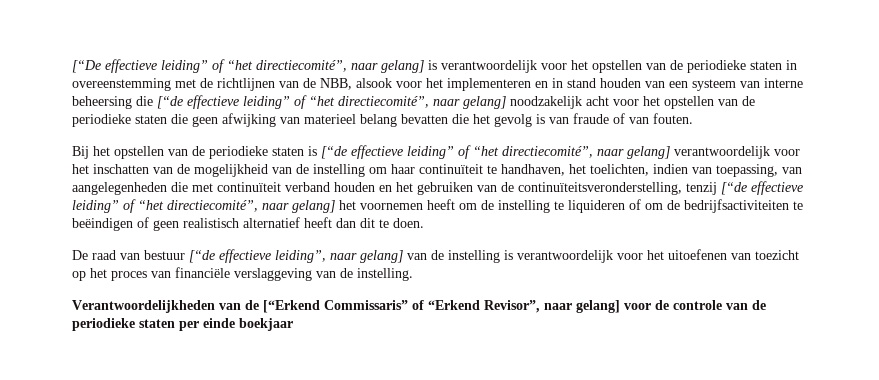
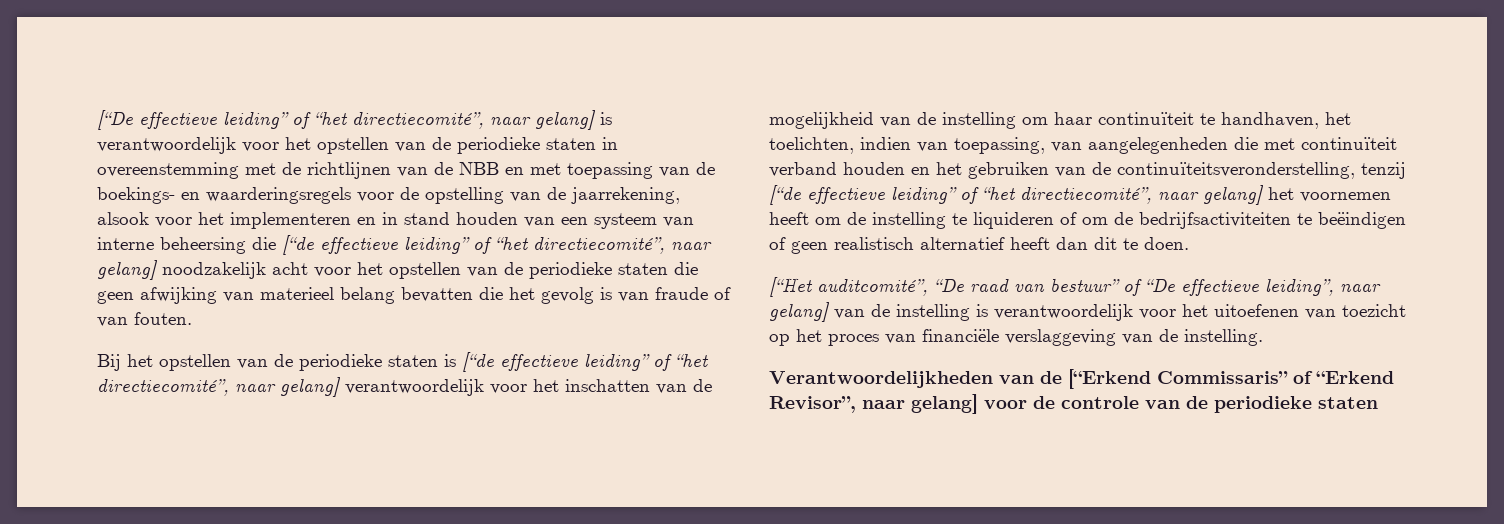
[320,78,352,90] NBB, -> [459,162,715,179] [97,187,680,204] NBB en met toepassing van de boekings- en waarderingsregels voor de opstelling van de jaarrekening,
[72,250,215,263] De raad van bestuur [“de -> [769,277,1175,297] [“Het auditcomité”, “De raad van bestuur” of “De
[179,318,293,331] per einde boekjaar -> (1378, 403) none

